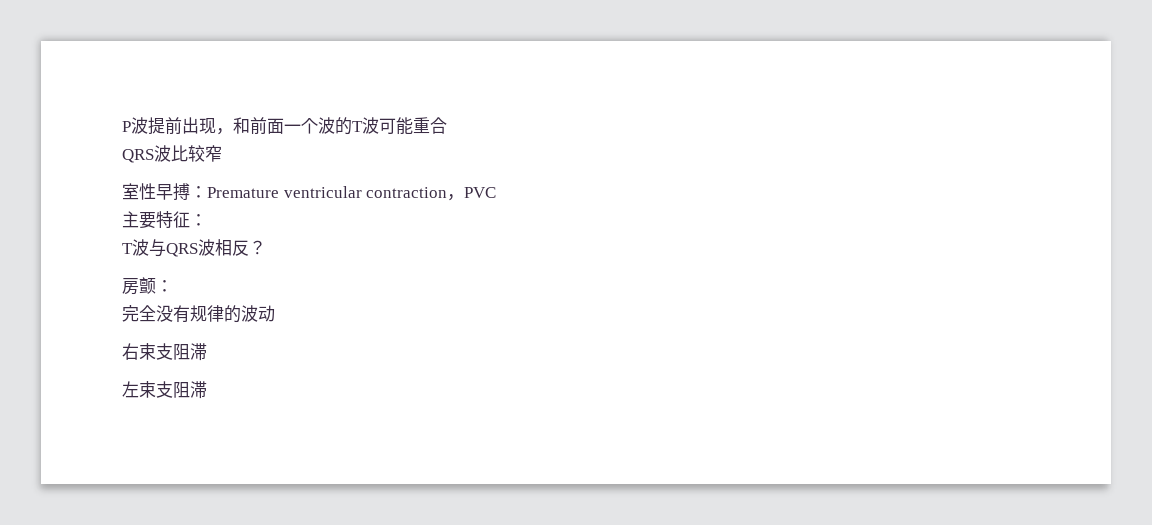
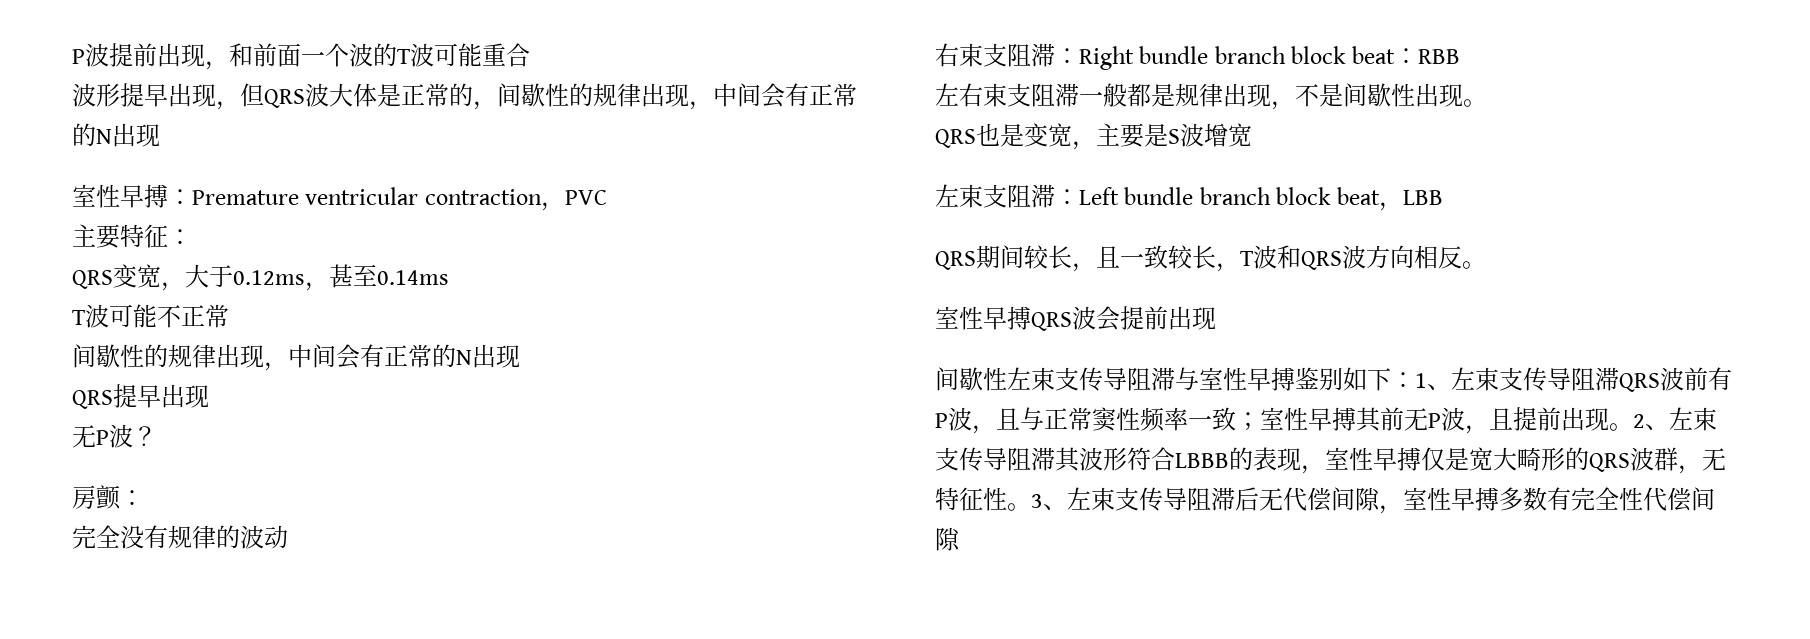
[122,145,222,163] QRS波比较窄 -> [72,83,857,110] [72,123,160,147] 波形提早出现，但QRS波大体是正常的，间歇性的规律出现，中间会有正常的N出现
[122,239,249,257] T波与QRS波相反 -> [72,264,449,291] [72,304,229,328] [72,344,520,371] [72,384,209,409] [72,424,133,448] QRS变宽，大于0.12ms，甚至0.14ms // T波可能不正常 // 间歇性的规律出现，中间会有正常的N出现 // QRS提早出现 // 无P波
[122,381,207,399] // 左束支阻滞 -> [1055,46,1460,70] [935,83,1487,110] [935,123,1252,150] [935,184,1443,211] [935,245,1486,272] [935,306,1216,331] [935,367,1732,392] [935,407,1717,434] [935,447,1726,474] [935,487,1715,514] [935,527,960,551] ：Right bundle branch block beat：RBB // 左右束支阻滞一般都是规律出现，不是间歇性出现。 // QRS也是变宽，主要是S波增宽 // 左束支阻滞：Left bundle branch block beat，LBB // QRS期间较长，且一致较长，T波和QRS波方向相反。 // 室性早搏QRS波会提前出现 // 间歇性左束支传导阻滞与室性早搏鉴别如下：1、左束支传导阻滞QRS波前有P波，且与正常窦性频率一致；室性早搏其前无P波，且提前出现。2、左束支传导阻滞其波形符合LBBB的表现，室性早搏仅是宽大畸形的QRS波群，无特征性。3、左束支传导阻滞后无代偿间隙，室性早搏多数有完全性代偿间隙

